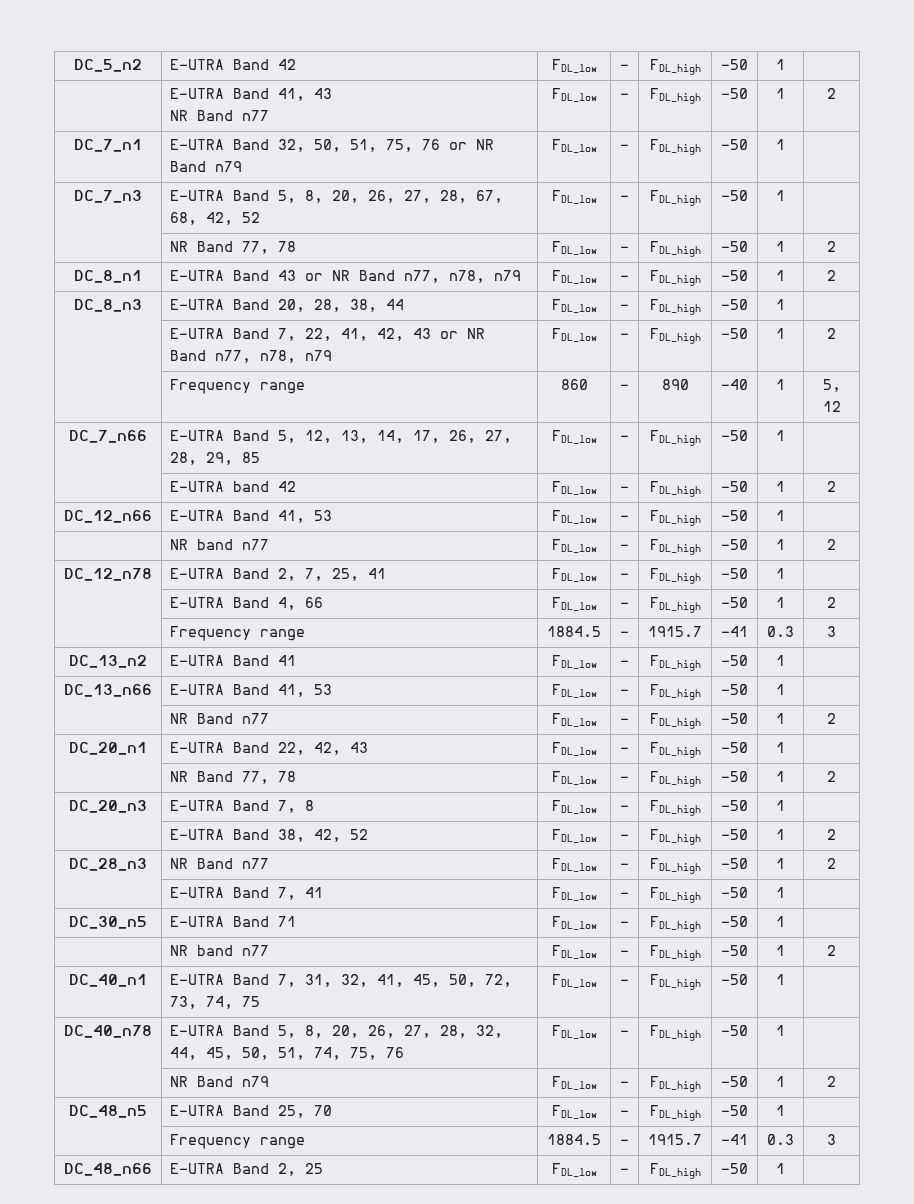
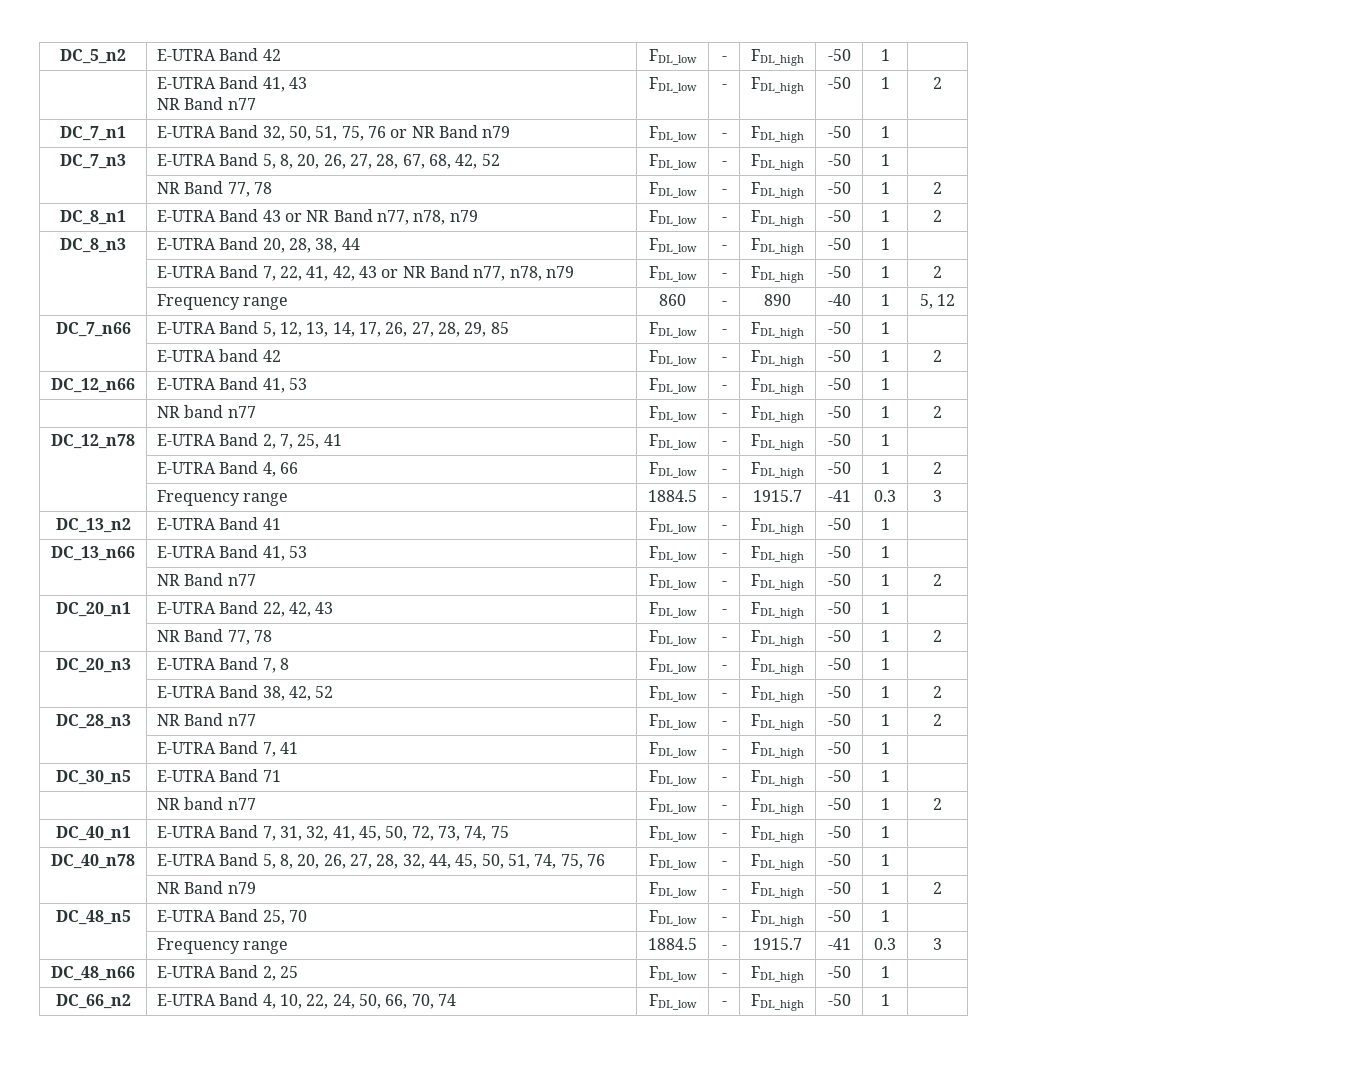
(785, 1168) none -> [55,994,131,1009] [157,993,456,1009] [649,994,697,1010] [721,1001,727,1006] [751,994,804,1011] [827,994,851,1006] [880,994,890,1006] // DC_66_n2 | E-UTRA Band 4, 10, 22, 24, 50, 66, 70, 74 | FDL_low | - | FDL_high | -50 | 1 |

